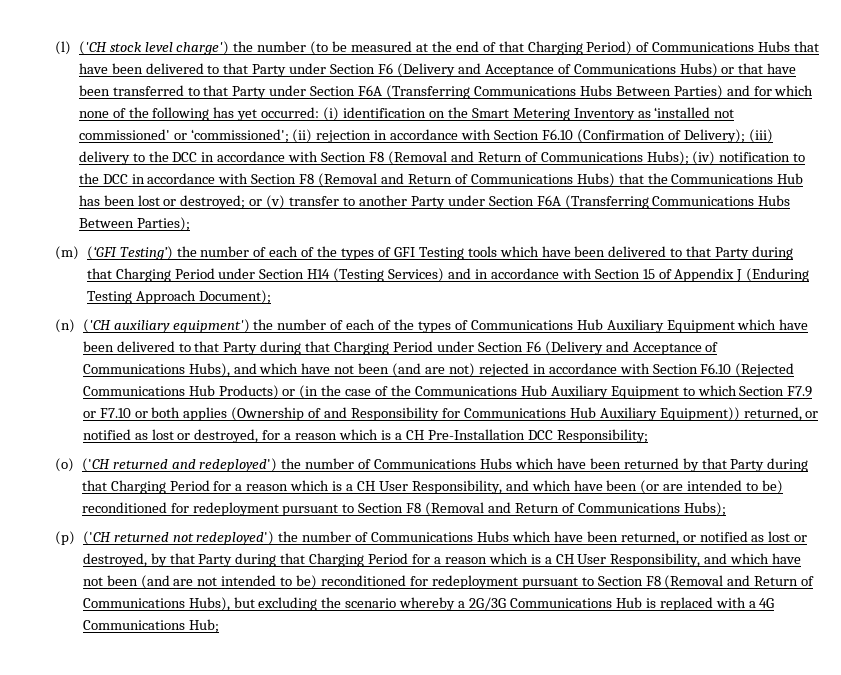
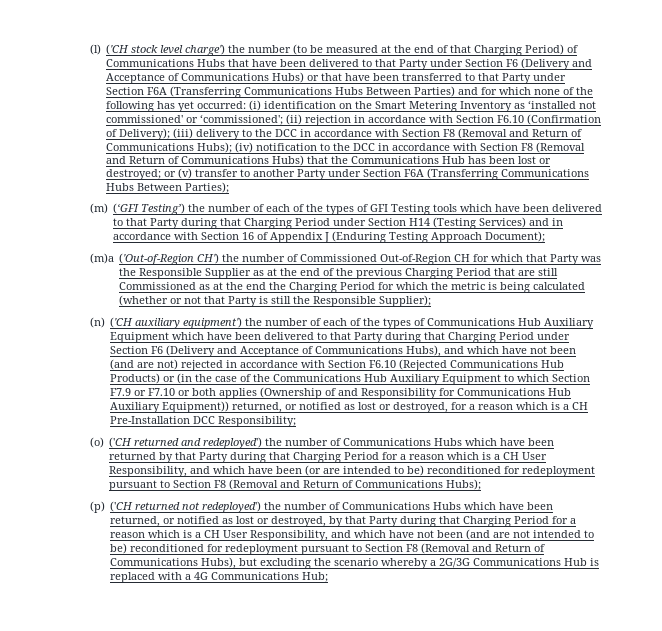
[642,269,655,279] 15 -> [242,232,255,240] 16
(271, 297) none -> [89,253,602,265] [119,268,559,279] [119,282,586,293] [119,295,432,307] // (m)a ('Out-of-Region CH') the number of Commissioned Out-of-Region CH for which that Party was the Responsible Supplier as at the end of the previous Charging Period that are still Commissioned as at the end the Charging Period for which the metric is being calculated (whether or not that Party is still the Responsible Supplier);

